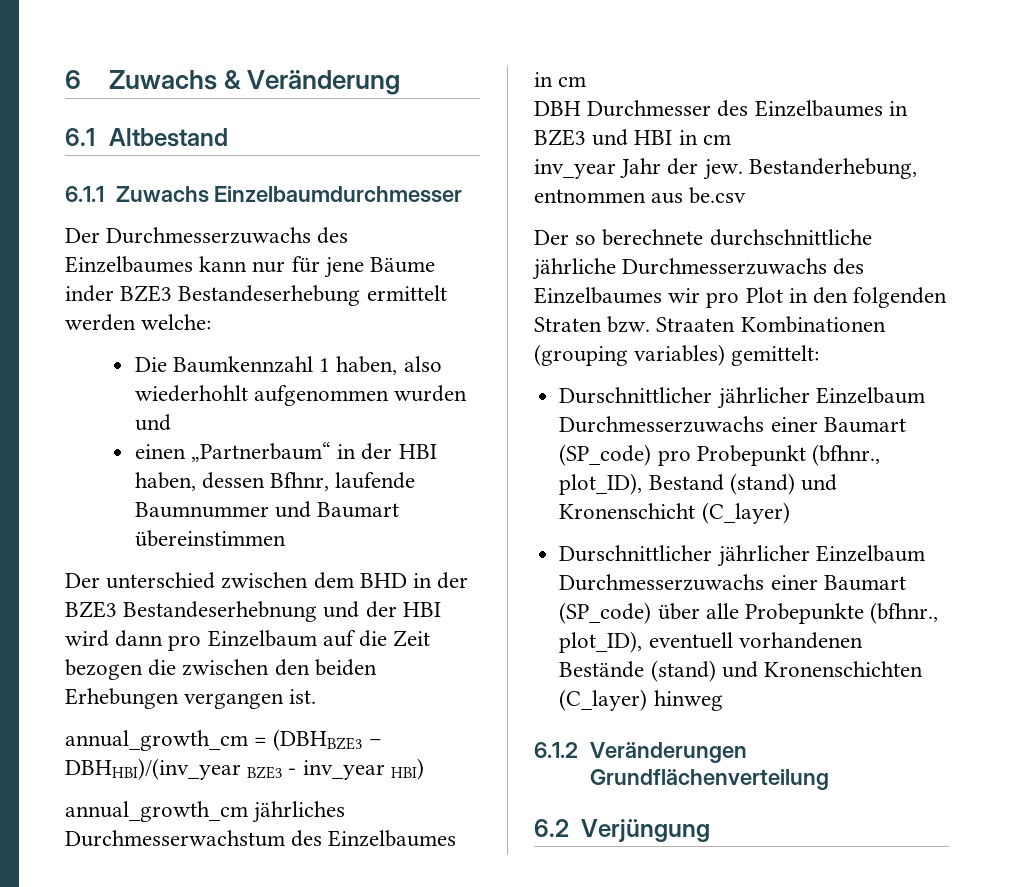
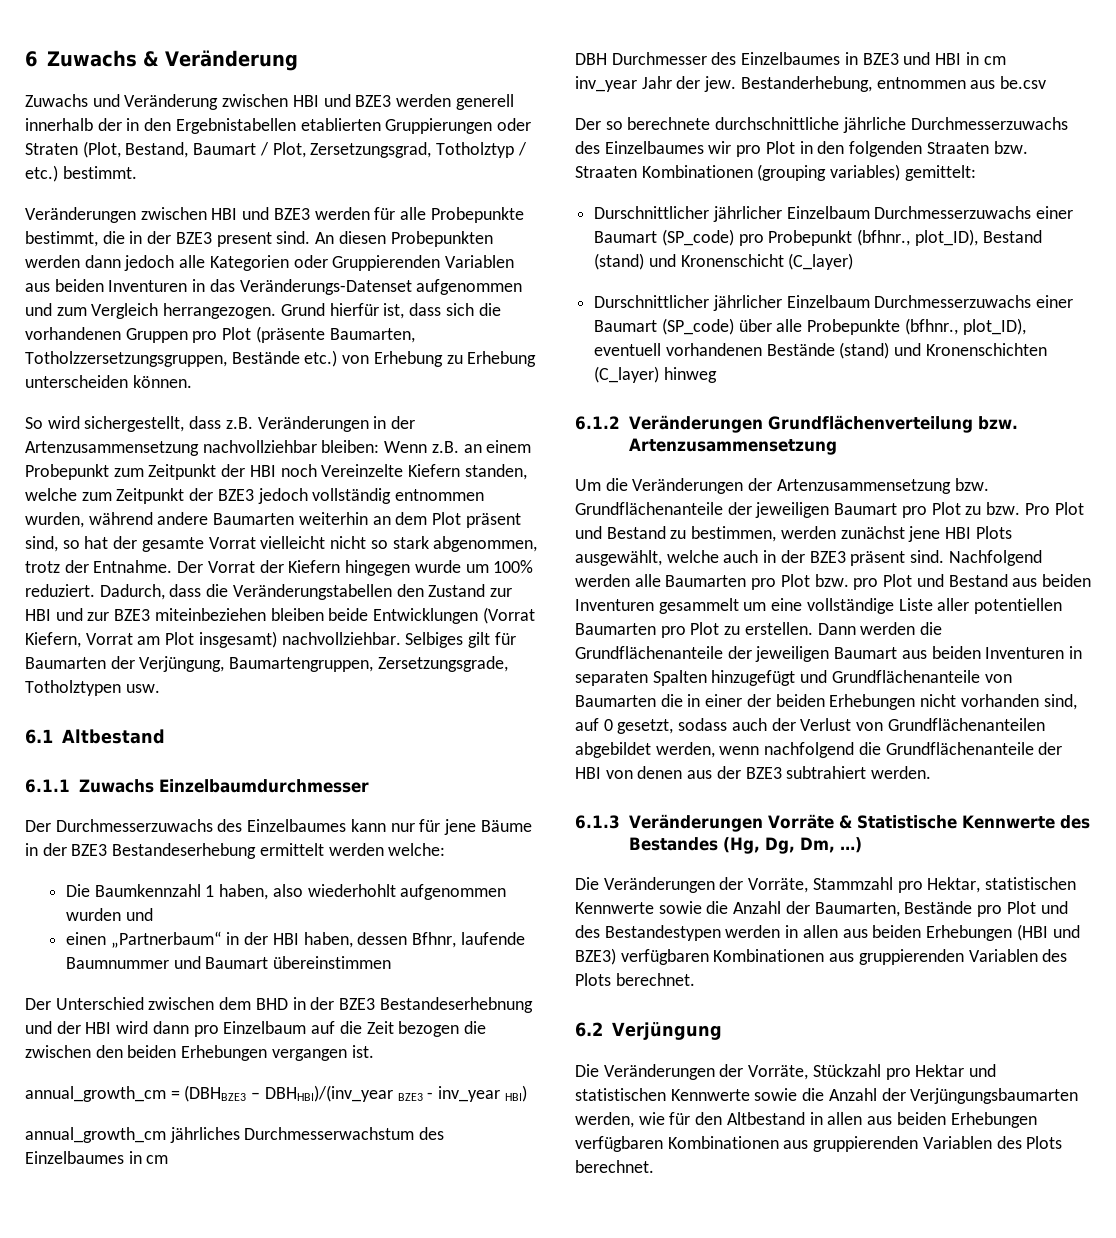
(401, 82) none -> [25,94,514,110] [25,118,532,134] [25,141,527,158] [25,165,137,182] [25,207,524,223] [25,231,493,247] [25,255,515,271] [25,279,523,295] [25,303,501,319] [25,326,415,343] [25,350,537,367] [25,375,192,388] [25,416,416,432] [25,440,532,456] [25,464,527,480] [25,488,485,504] [25,512,521,528] [25,536,538,552] [25,560,534,576] [25,584,513,600] [25,607,535,624] [25,631,516,648] [25,656,508,672] [25,680,160,696] // Zuwachs und Veränderung zwischen HBI und BZE3 werden generell innerhalb der in den Ergebnistabellen etablierten Gruppierungen oder Straten (Plot, Bestand, Baumart / Plot, Zersetzungsgrad, Totholztyp / etc.) bestimmt. // Veränderungen zwischen HBI und BZE3 werden für alle Probepunkte bestimmt, die in der BZE3 present sind. An diesen Probepunkten werden dann jedoch alle Kategorien oder Gruppierenden Variablen aus beiden Inventuren in das Veränderungs-Datenset aufgenommen und zum Vergleich herrangezogen. Grund hierfür ist, dass sich die vorhandenen Gruppen pro Plot (präsente Baumarten, Totholzzersetzungsgruppen, Bestände etc.) von Erhebung zu Erhebung unterscheiden können. // So wird sichergestellt, dass z.B. Veränderungen in der Artenzusammensetzung nachvollziehbar bleiben: Wenn z.B. an einem Probepunkt zum Zeitpunkt der HBI noch Vereinzelte Kiefern standen, welche zum Zeitpunkt der BZE3 jedoch vollständig entnommen wurden, während andere Baumarten weiterhin an dem Plot präsent sind, so hat der gesamte Vorrat vielleicht nicht so stark abgenommen, trotz der Entnahme. Der Vorrat der Kiefern hingegen wurde um 100% reduziert. Dadurch, dass die Veränderungstabellen den Zustand zur HBI und zur BZE3 miteinbeziehen bleiben beide Entwicklungen (Vorrat Kiefern, Vorrat am Plot insgesamt) nachvollziehbar. Selbiges gilt für Baumarten der Verjüngung, Baumartengruppen, Zersetzungsgrade, Totholztypen usw.
[65,285,114,302] inder -> [25,843,67,856] in der
[106,572,216,589] unterschied -> [55,997,144,1010] Unterschied
[534,317,602,332] Straten -> [926,142,989,154] Straaten
[534,819,710,842] // 6.2 Verjüngung -> [977,416,1018,430] [628,438,837,455] [575,478,989,494] [575,502,1084,518] [575,526,1012,542] [575,550,1042,566] [575,574,1091,590] [575,598,1063,614] [575,622,943,638] [575,646,1083,662] [575,670,1012,686] [575,694,1077,710] [575,718,1045,734] [575,742,1063,758] [575,766,932,779] [575,814,1090,832] [628,837,862,854] [575,877,1077,893] [575,901,1068,917] [575,924,1080,941] [575,948,1068,965] [575,973,695,986] [575,1022,722,1040] [575,1064,997,1080] [575,1088,1079,1104] [575,1112,1037,1128] [575,1136,1063,1152] [575,1160,654,1173] bzw. Artenzusammensetzung // Um die Veränderungen der Artenzusammensetzung bzw. Grundflächenanteile der jeweiligen Baumart pro Plot zu bzw. Pro Plot und Bestand zu bestimmen, werden zunächst jene HBI Plots ausgewählt, welche auch in der BZE3 präsent sind. Nachfolgend werden alle Baumarten pro Plot bzw. pro Plot und Bestand aus beiden Inventuren gesammelt um eine vollständige Liste aller potentiellen Baumarten pro Plot zu erstellen. Dann werden die Grundflächenanteile der jeweiligen Baumart aus beiden Inventuren in separaten Spalten hinzugefügt und Grundflächenanteile von Baumarten die in einer der beiden Erhebungen nicht vorhanden sind, auf 0 gesetzt, sodass auch der Verlust von Grundflächenanteilen abgebildet werden, wenn nachfolgend die Grundflächenanteile der HBI von denen aus der BZE3 subtrahiert werden. // 6.1.3 Veränderungen Vorräte & Statistische Kennwerte des Bestandes (Hg, Dg, Dm, …) // Die Veränderungen der Vorräte, Stammzahl pro Hektar, statistischen Kennwerte sowie die Anzahl der Baumarten, Bestände pro Plot und des Bestandestypen werden in allen aus beiden Erhebungen (HBI und BZE3) verfügbaren Kombinationen aus gruppierenden Variablen des Plots berechnet. // 6.2 Verjüngung // Die Veränderungen der Vorräte, Stückzahl pro Hektar und statistischen Kennwerte sowie die Anzahl der Verjüngungsbaumarten werden, wie für den Altbestand in allen aus beiden Erhebungen verfügbaren Kombinationen aus gruppierenden Variablen des Plots berechnet.

